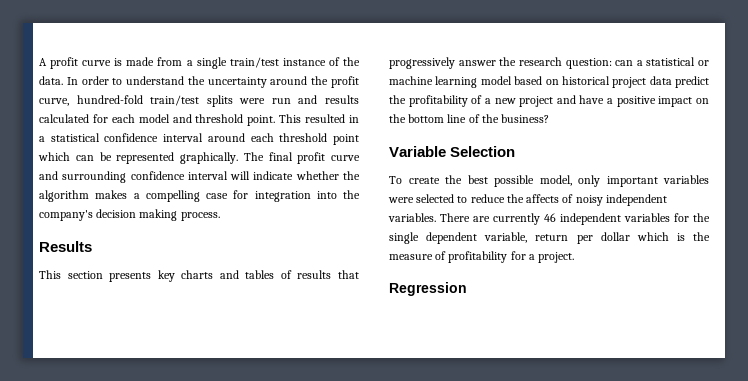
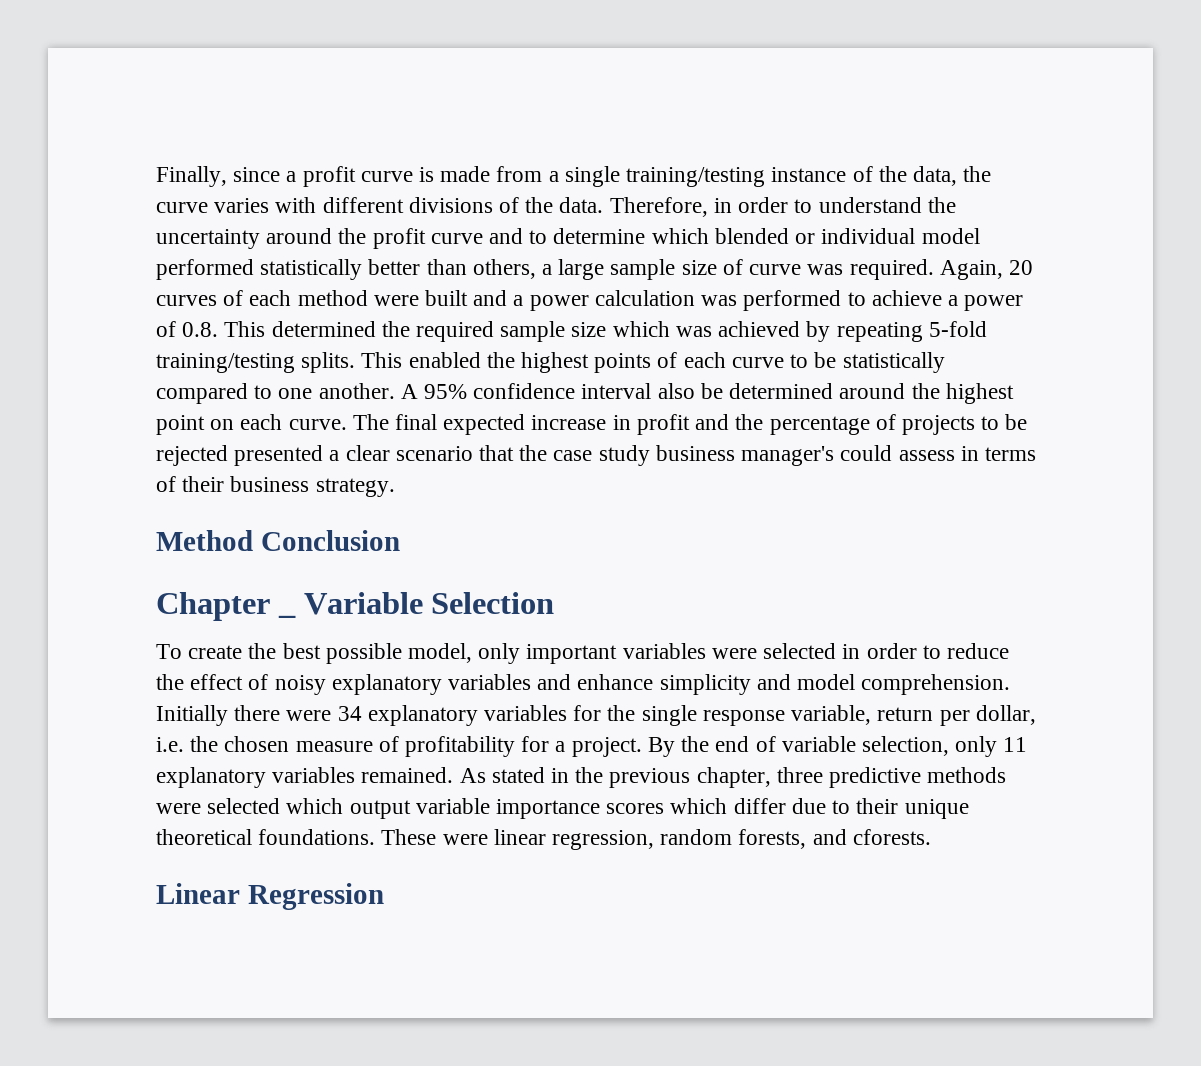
[39,58,47,66] A -> [156,166,297,187] Finally, since a
[229,57,279,68] train/test -> [626,167,766,187] training/testing
[39,76,78,85] data. In -> [912,166,992,186] [156,197,732,217] data, the curve varies with different divisions of the data. Therefore, in
[39,95,359,107] [39,114,359,126] [39,133,360,145] [38,152,360,164] [39,171,360,183] [39,190,360,202] [39,209,220,221] [39,241,92,252] [39,270,359,282] [389,57,709,69] [389,76,709,88] [389,95,709,107] [389,114,550,123] curve, hundred-fold train/test splits were run and results calculated for each model and threshold point. This resulted in a statistical confidence interval around each threshold point which can be represented graphically. The final profit curve and surrounding confidence interval will indicate whether the algorithm makes a compelling case for integration into the company's decision making process. // Results // This section presents key charts and tables of results that progressively answer the research question: can a statistical or machine learning model based on historical project data predict the profitability of a new project and have a positive impact on the bottom line of the business? // -> [430,228,980,244] [156,259,1033,280] [156,290,1024,311] [156,321,987,342] [156,352,945,373] [156,383,1014,404] [156,414,1028,435] [156,445,1036,466] [156,476,395,497] [156,530,400,551] [156,592,296,621] curve and to determine which blended or individual model performed statistically better than others, a large sample size of curve was required. Again, 20 curves of each method were built and a power calculation was performed to achieve a power of 0.8. This determined the required sample size which was achieved by repeating 5-fold training/testing splits. This enabled the highest points of each curve to be statistically compared to one another. A 95% confidence interval also be determined around the highest point on each curve. The final expected increase in profit and the percentage of projects to be rejected presented a clear scenario that the case study business manager's could assess in terms of their business strategy. // Method Conclusion // Chapter _
(455, 198) none -> [842,643,917,659] in order
[526,194,560,203] affects -> [190,674,244,690] effect
[605,194,667,206] [388,213,621,225] independent variables. There are currently 46 independent -> [331,674,1011,695] [156,705,478,726] explanatory variables and enhance simplicity and model comprehension. Initially there were 34 explanatory
[426,232,478,244] dependent -> [702,710,785,726] response
[600,232,710,241] dollar which is the -> [975,705,1036,725] [156,736,290,752] dollar, i.e. the chosen
(575, 257) // -> [647,736,1028,757] [156,767,1007,788] [156,798,969,819] [156,829,931,850] [156,883,240,904] By the end of variable selection, only 11 explanatory variables remained. As stated in the previous chapter, three predictive methods were selected which output variable importance scores which differ due to their unique theoretical foundations. These were linear regression, random forests, and cforests. // Linear

